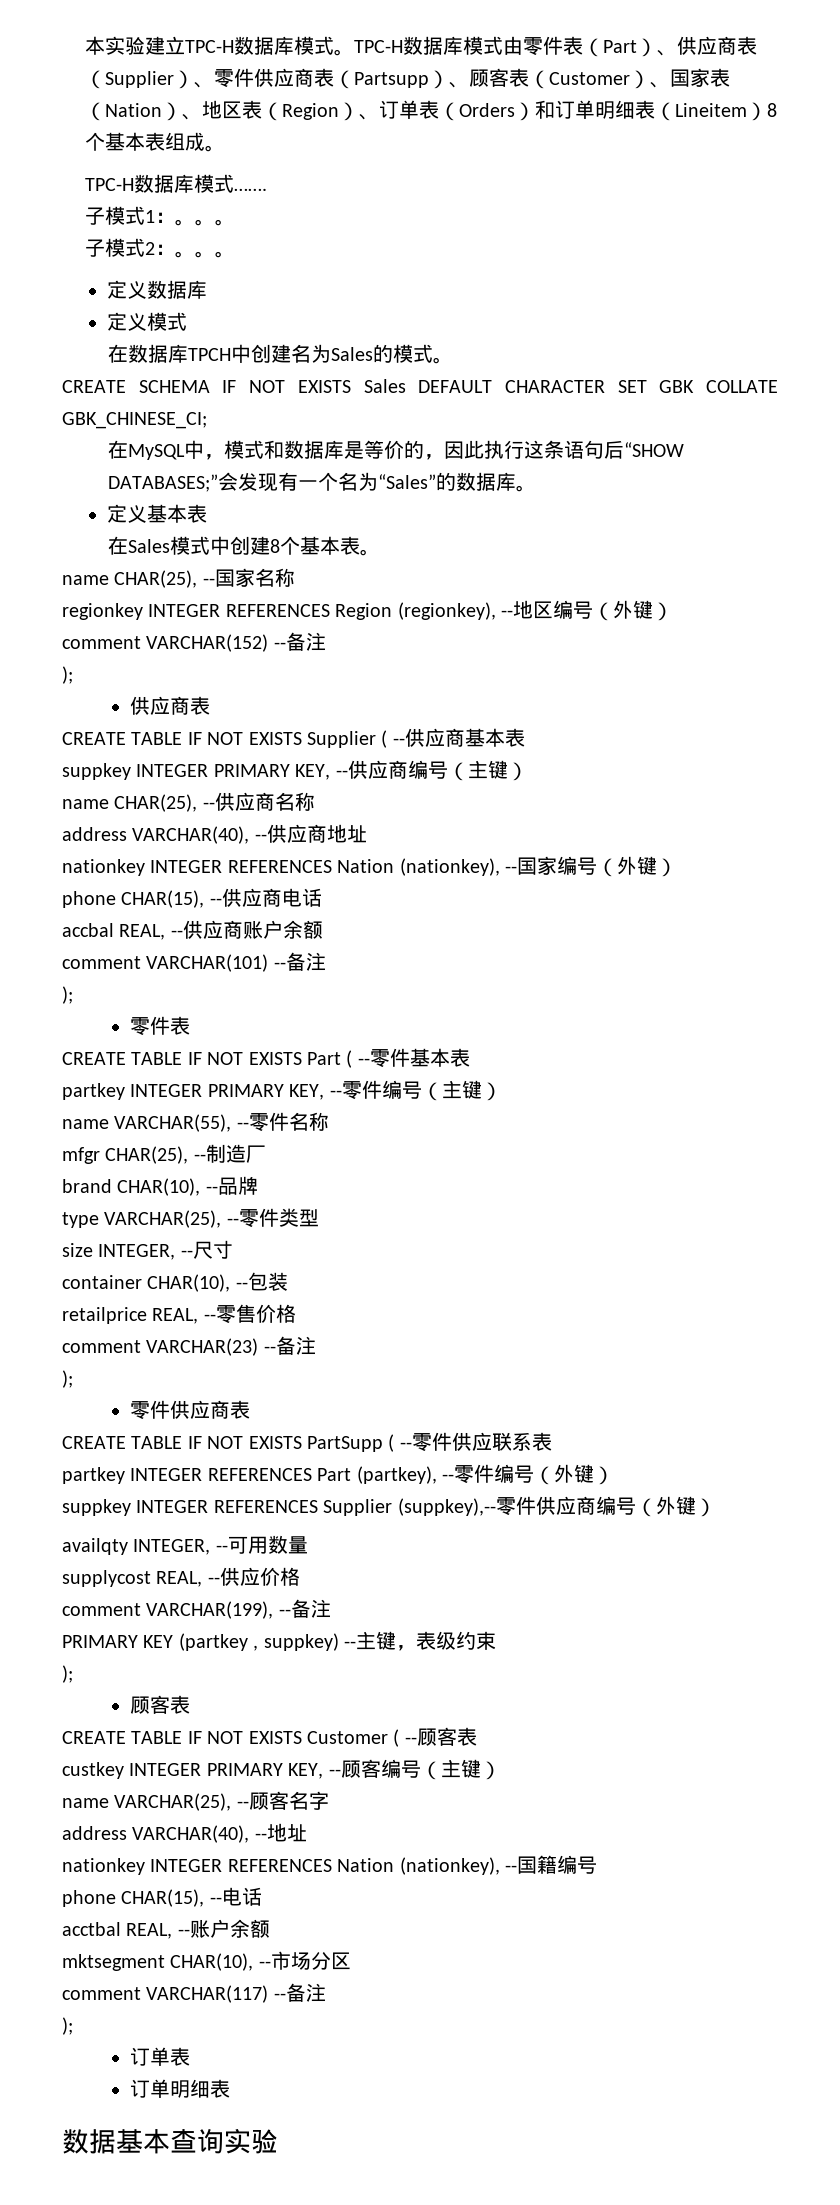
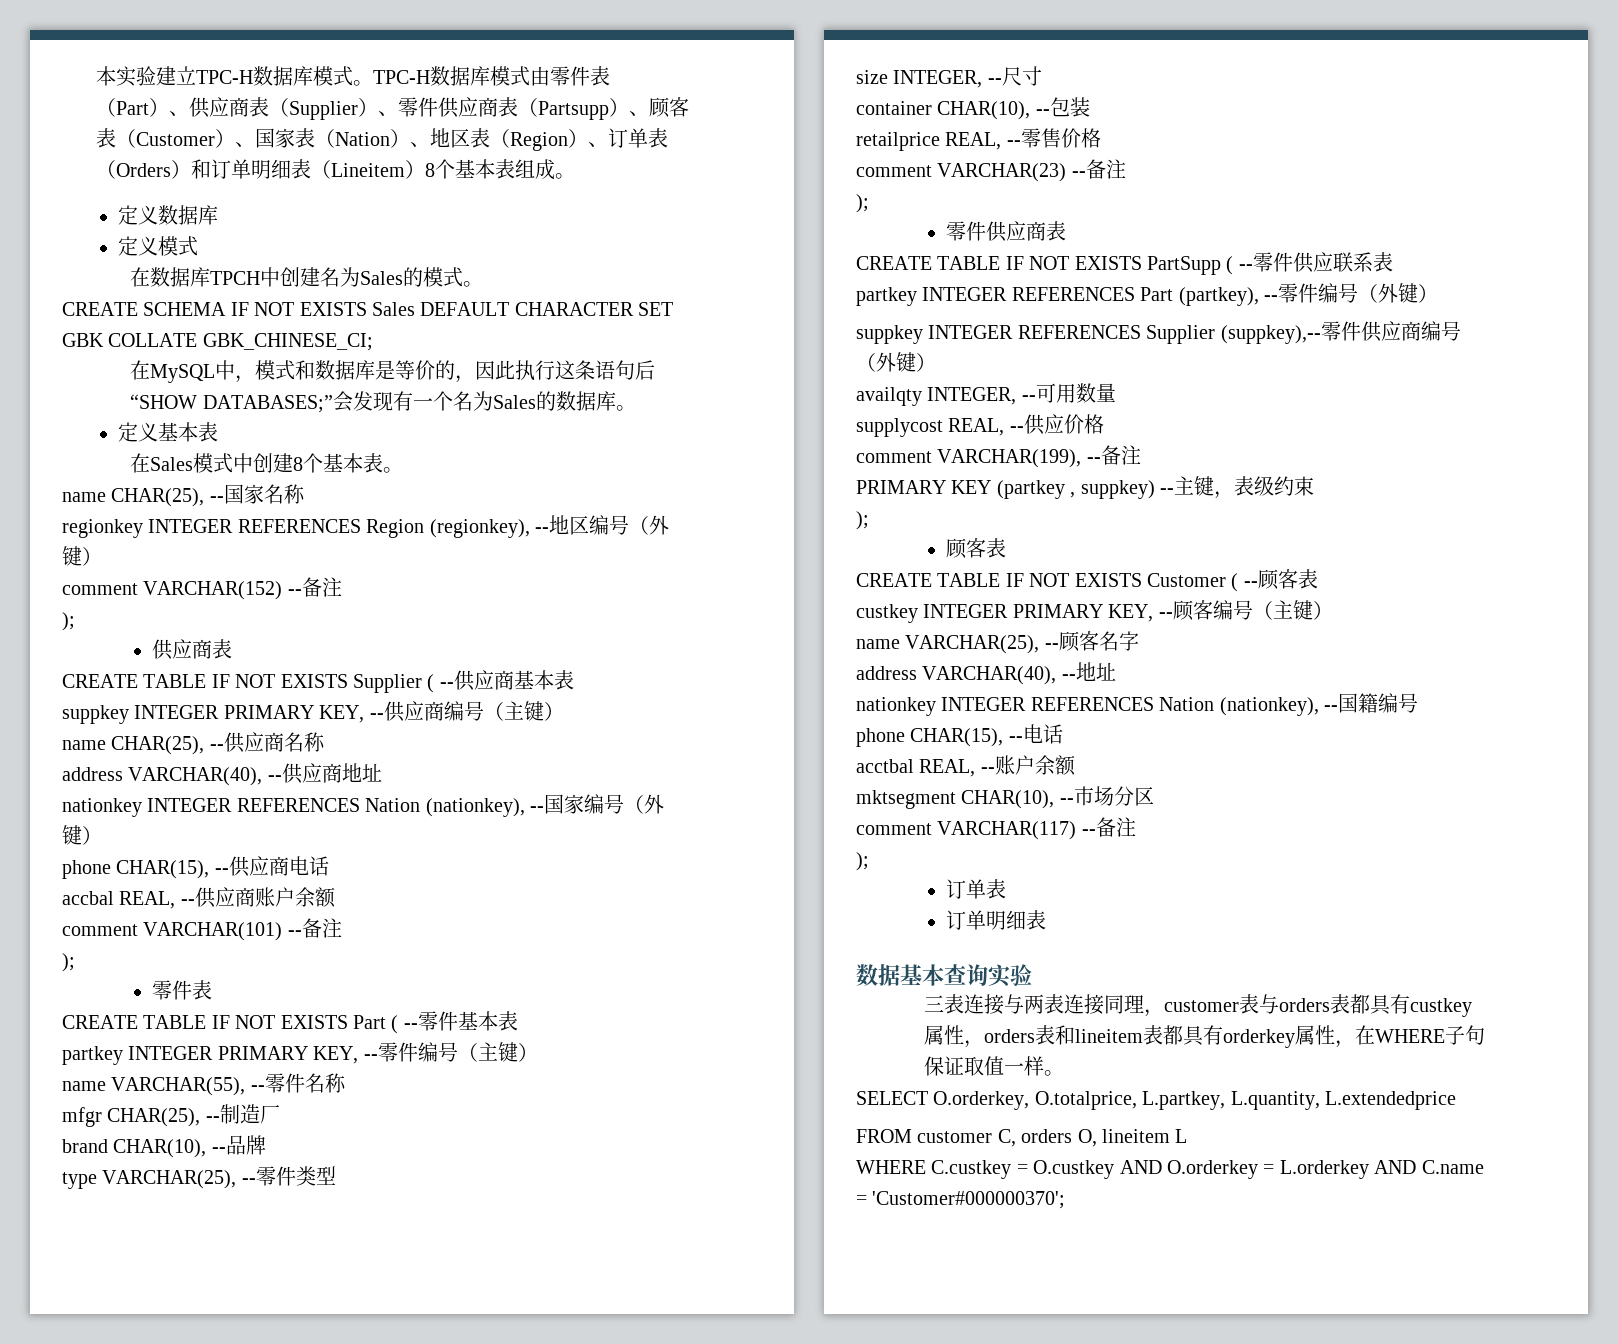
[85,174,268,193] [85,206,236,226] [85,238,236,258] // TPC-H数据库模式……. // 子模式1：。。。 // 子模式2：。。。 -> (576, 176) none
[378,474,437,489] “Sales” -> [492,395,536,409] Sales
(278, 2141) none -> [924,994,1473,1017] [924,1025,1486,1048] [924,1056,1065,1076] [856,1091,1456,1110] [856,1129,1188,1147] [856,1160,1484,1179] [856,1191,1066,1209] // 三表连接与两表连接同理，customer表与orders表都具有custkey属性，orders表和lineitem表都具有orderkey属性，在WHERE子句保证取值一样。 // SELECT O.orderkey, O.totalprice, L.partkey, L.quantity, L.extendedprice // FROM customer C, orders O, lineitem L // WHERE C.custkey = O.custkey AND O.orderkey = L.orderkey AND C.name = 'Customer#000000370';

